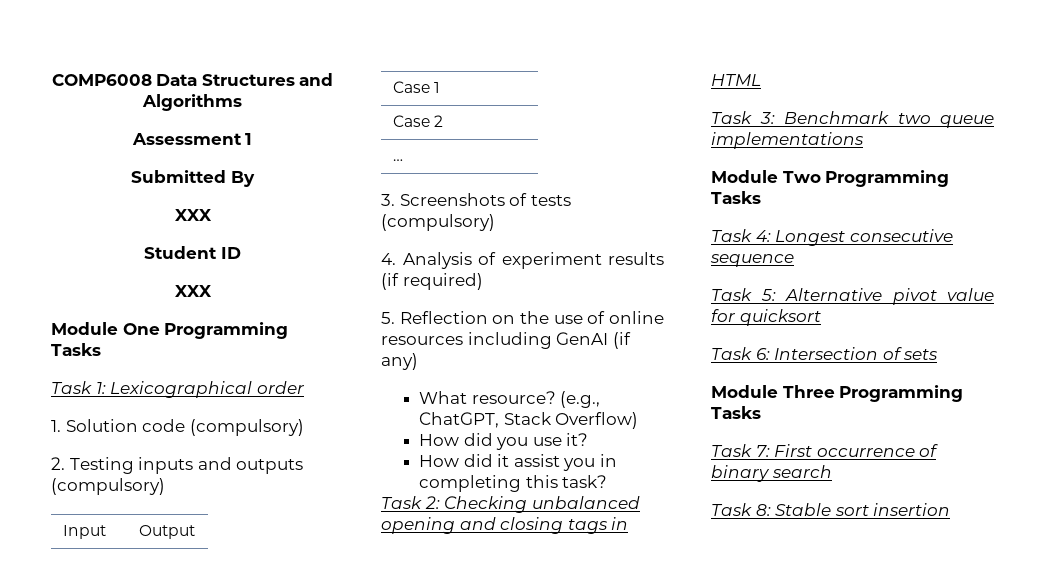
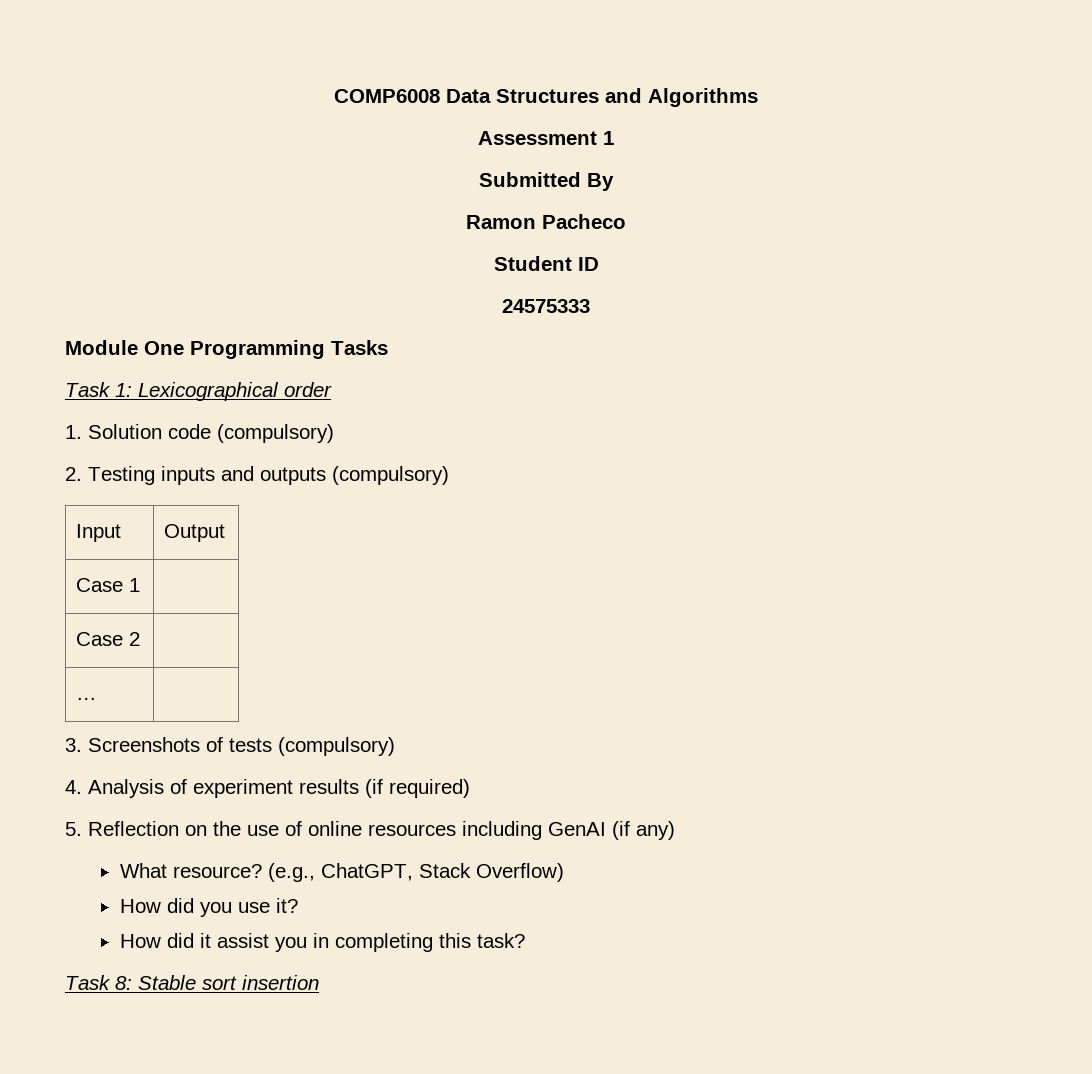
[174,209,212,221] XXX -> [466,214,626,229] Ramon Pacheco
[174,285,212,297] XXX -> [502,299,590,313] 24575333
[381,496,640,513] [381,517,629,534] [711,74,761,86] [711,111,994,128] [711,132,863,149] [711,170,950,187] [711,191,761,204] [711,229,953,246] [710,254,794,267] [711,288,994,305] [711,309,821,326] [711,347,938,360] [711,385,964,402] [711,406,761,419] [711,444,939,457] [711,465,832,482] // Task 2: Checking unbalanced opening and closing tags in HTML // Task 3: Benchmark two queue implementations // Module Two Programming Tasks // Task 4: Longest consecutive sequence // Task 5: Alternative pivot value for quicksort // Task 6: Intersection of sets // Module Three Programming Tasks // Task 7: First occurrence of binary search -> (525, 940) none

